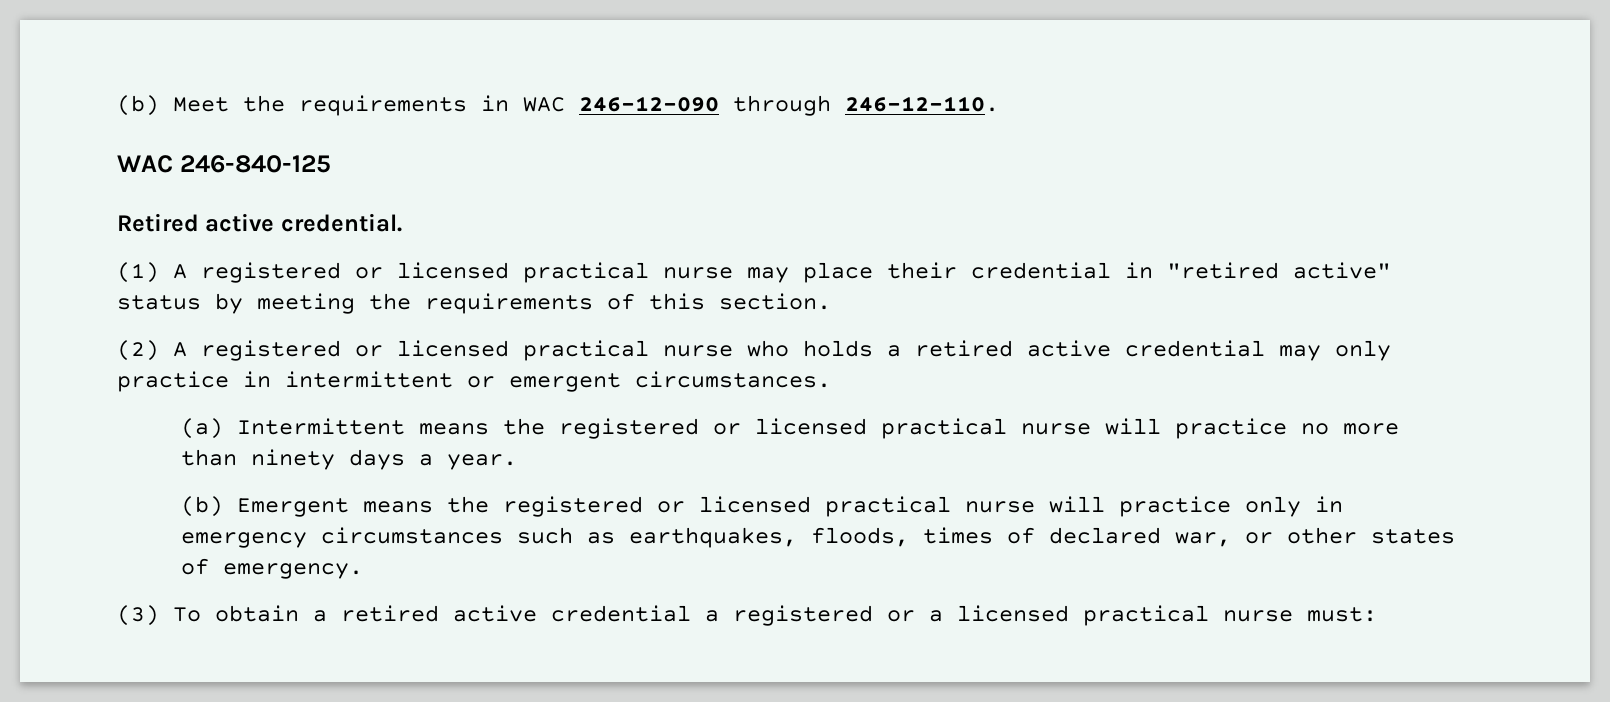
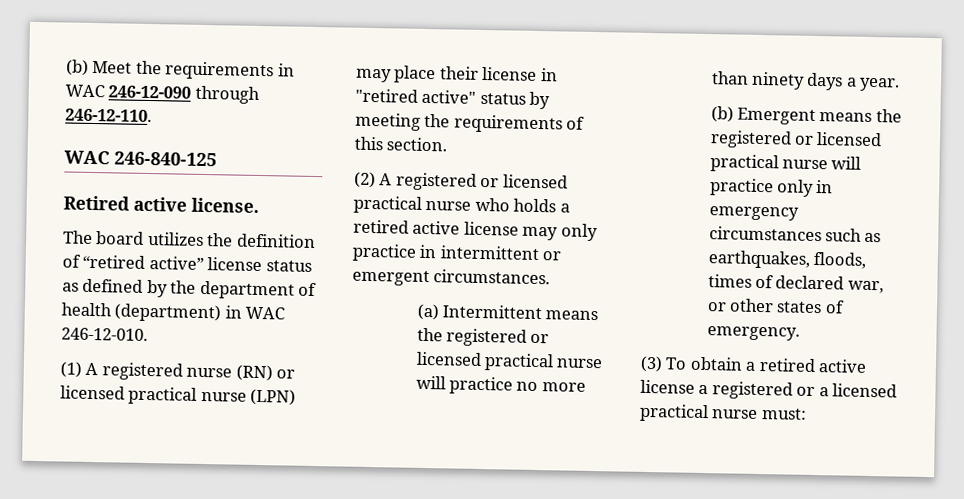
[280,213,402,232] credential. -> [191,197,259,213] [63,230,316,248] [62,254,312,272] [62,278,318,300] [61,302,286,323] [61,327,148,341] license. // The board utilizes the definition of “retired active” license status as defined by the department of health (department) in WAC 246-12-010.
[355,262,733,283] or licensed practical nurse -> [186,364,296,382] [60,385,297,406] nurse (RN) or licensed practical nurse (LPN)
[971,262,1111,279] credential -> [482,66,538,81] license
[1125,340,1265,357] credential -> [463,221,519,236] license
[551,605,691,622] credential -> [640,379,695,394] license

